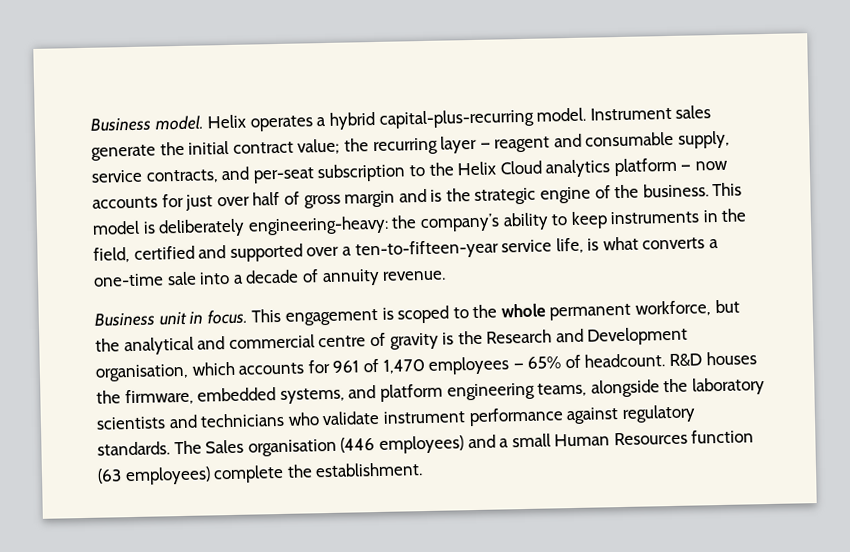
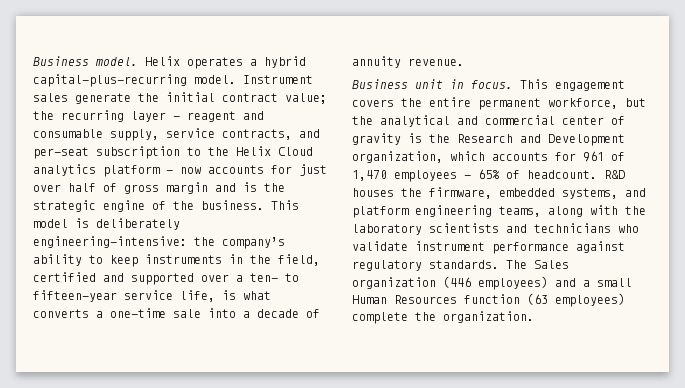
[247,215,389,236] engineering-heavy: -> [33,236,187,248] engineering-intensive:
[354,239,499,260] ten-to-fifteen-year -> [250,273,299,282] [33,290,117,302] ten- to fifteen-year
[381,303,546,324] is scoped to the whole -> [352,97,471,107] covers the entire
[318,335,367,348] centre -> [562,116,604,125] center
[95,363,189,382] organisation, -> [352,151,443,163] organization,
[590,379,660,398] alongside -> [548,205,618,217] along with
[247,438,337,457] organisation -> [352,277,436,289] organization
[315,462,424,478] establishment. -> [443,311,534,323] organization.

